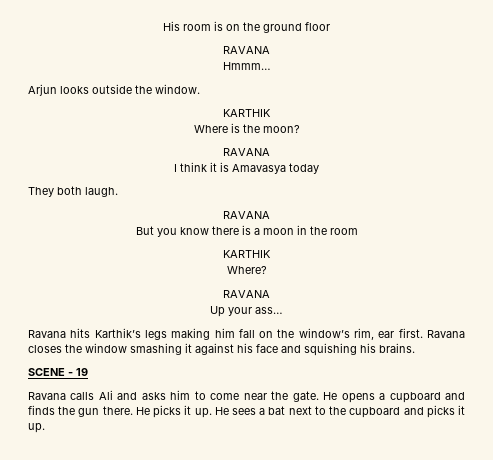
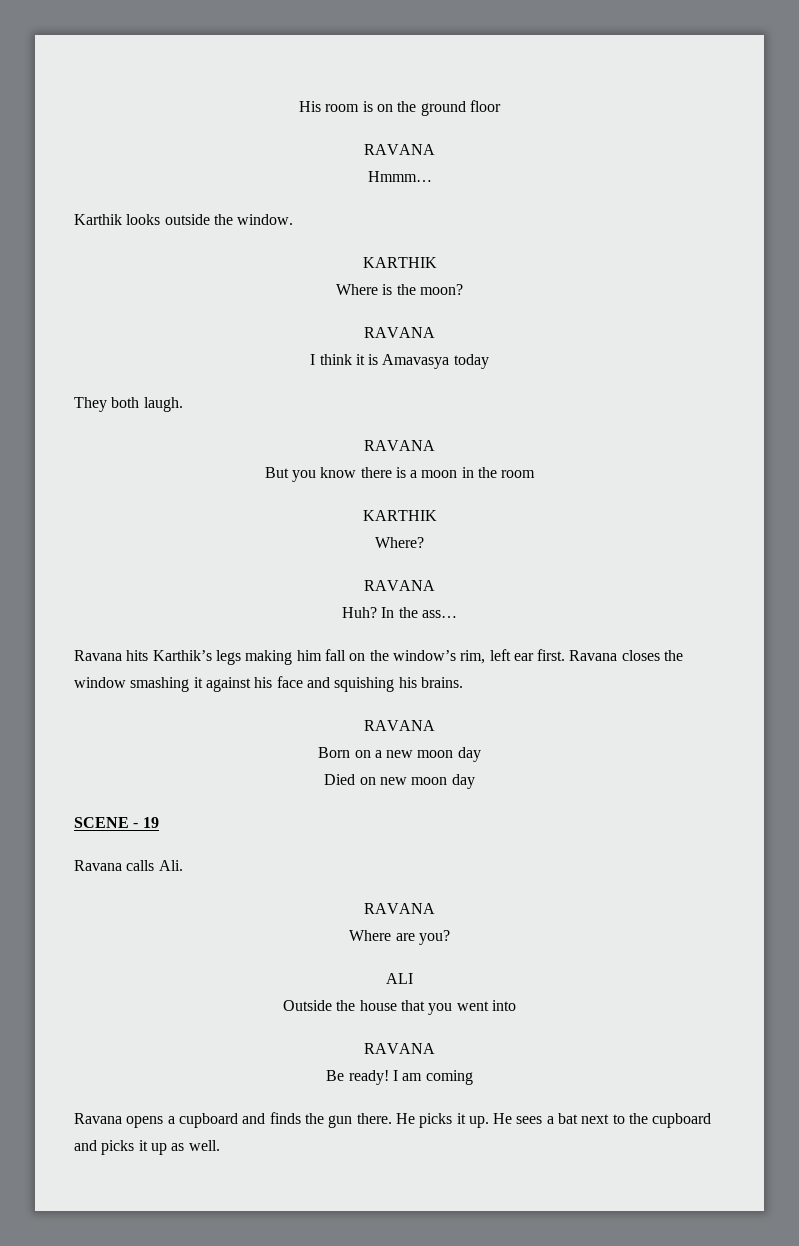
[28,84,57,96] Arjun -> [74,214,122,225] Karthik
[210,306,252,317] Up your -> [342,607,418,618] Huh? In the
(375, 334) none -> [489,649,511,661] left
(415, 348) none -> [364,720,435,731] [318,747,481,762] [324,774,475,789] // RAVANA // Born on a new moon day // Died on new moon day
[98,390,338,402] Ali and asks him to come near the gate. He -> [158,860,183,871] [364,903,435,914] [349,930,450,945] [386,973,413,984] [283,1000,516,1015] [364,1043,435,1054] [326,1070,473,1085] [74,1113,122,1124] Ali. // RAVANA // Where are you? // ALI // Outside the house that you went into // RAVANA // Be ready! I am coming // Ravana
[28,423,45,433] up. -> [150,1140,220,1155] up as well.

